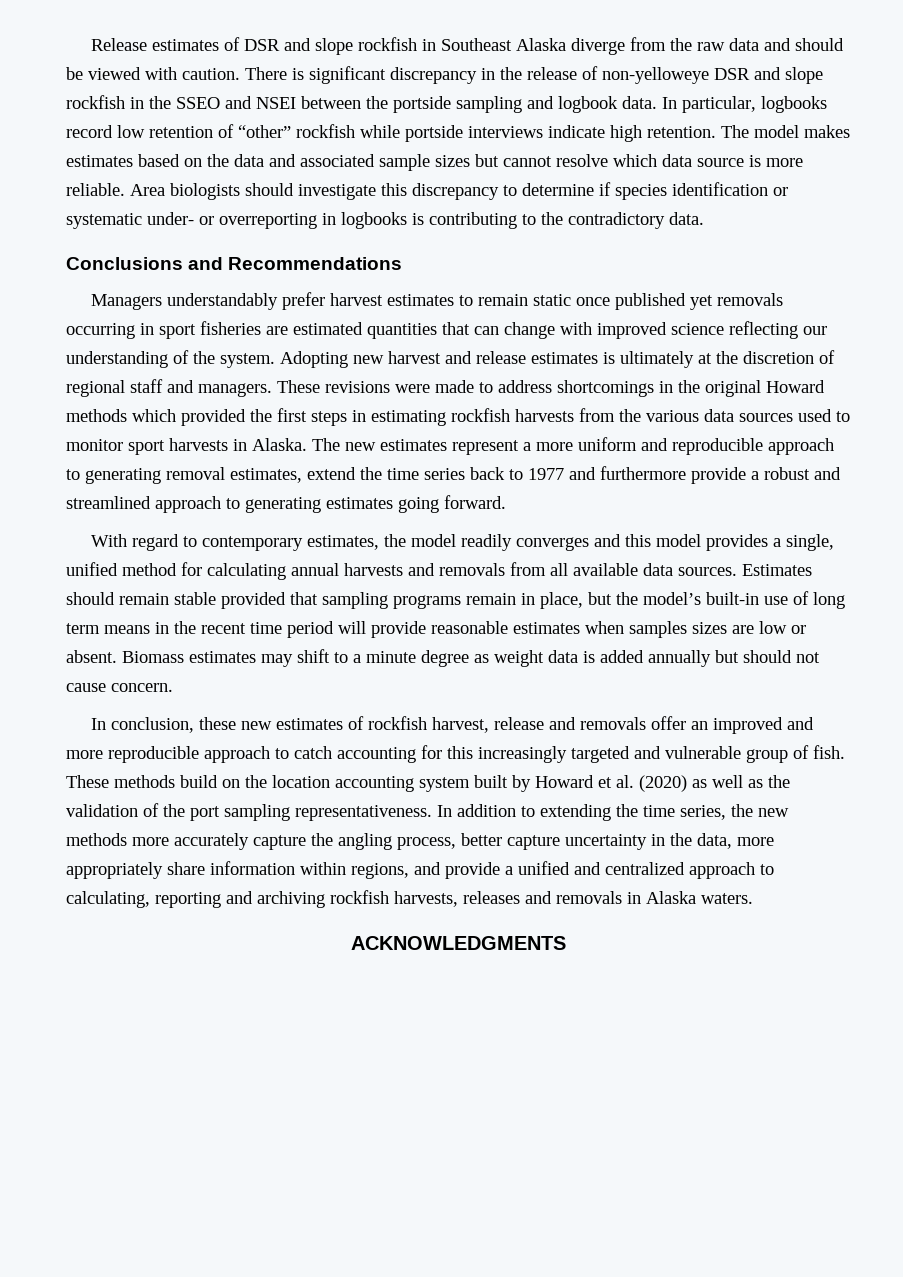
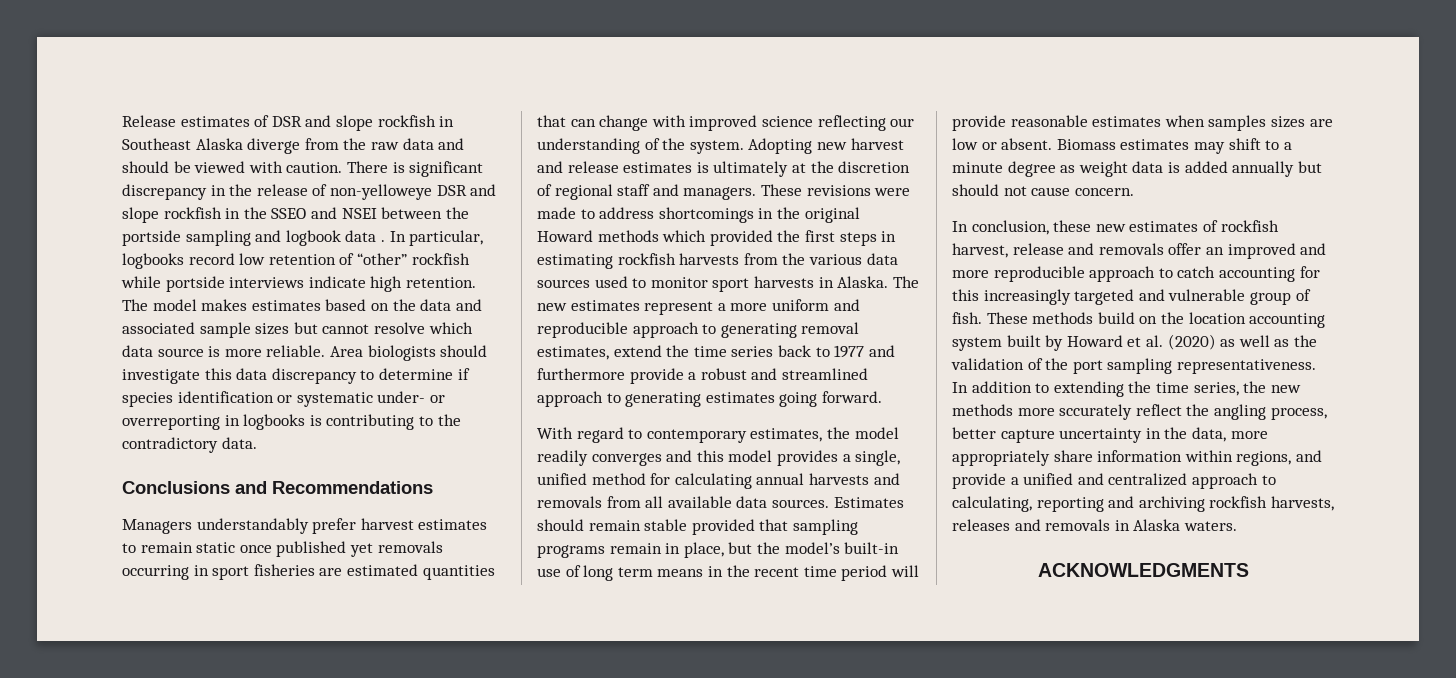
[622,96,657,109] data. -> [345,230,385,242] data .
(407, 189) none -> [236,368,268,380] data
[174,833,306,850] accurately capture -> [1059,404,1182,420] sccurately reflect

